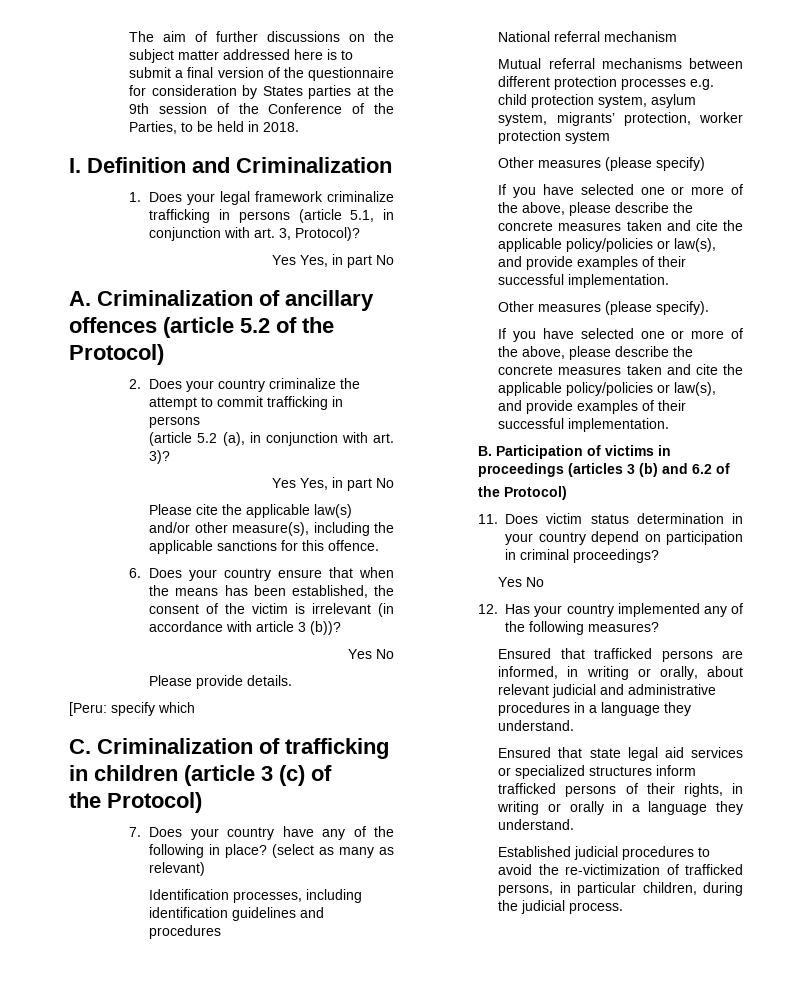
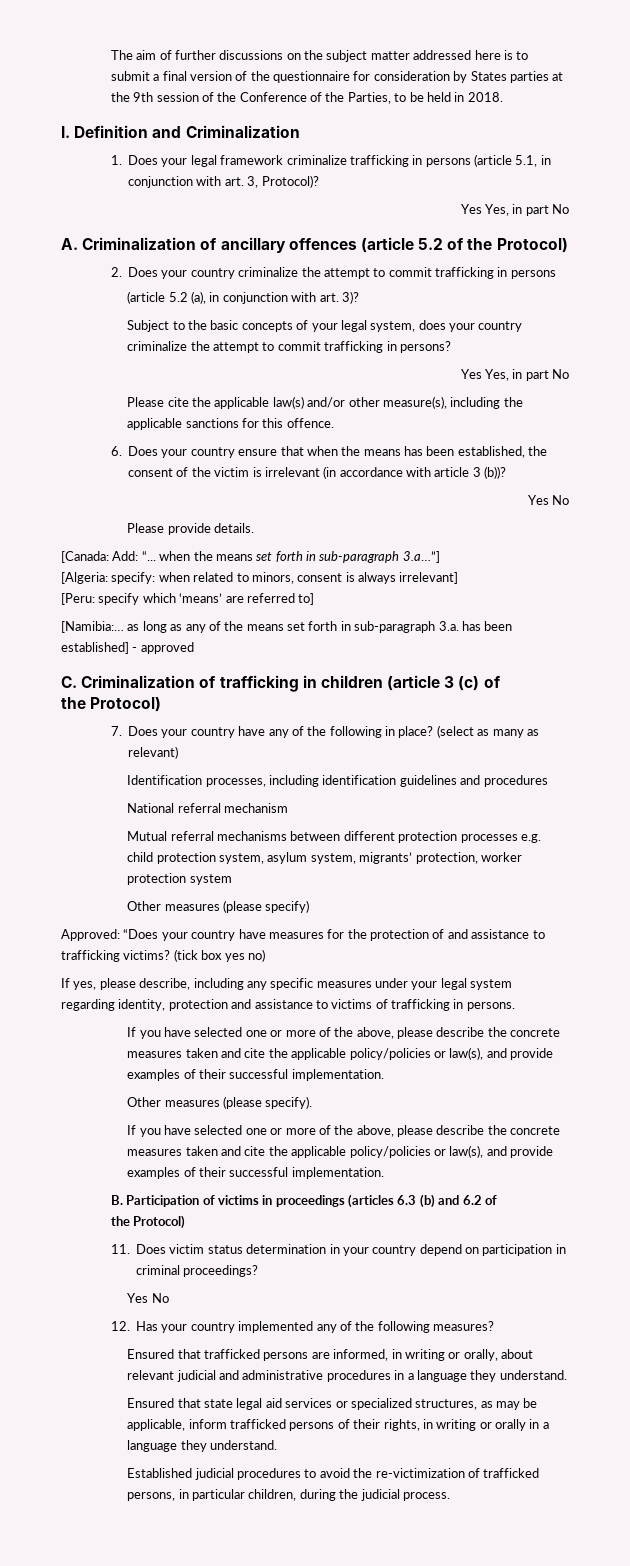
(171, 457) none -> [127,320,523,332] [127,341,451,353] // Subject to the basic concepts of your legal system, does your country criminalize the attempt to commit trafficking in persons?
[69,702,195,716] [Peru: specify which -> [61,551,440,563] [61,572,459,584] [61,593,315,605] [61,621,513,633] [61,642,194,654] [Canada: Add: “... when the means set forth in sub-paragraph 3.a…”] // [Algeria: specify: when related to minors, consent is always irrelevant] // [Peru: specify which ‘means’ are referred to] // [Namibia:… as long as any of the means set forth in sub-paragraph 3.a. has been established] - approved
(706, 164) none -> [61,929,545,941] [61,949,265,962] [61,978,513,990] [61,999,515,1011] // Approved: “Does your country have measures for the protection of and assistance to trafficking victims? (tick box yes no) // If yes, please describe, including any specific measures under your legal system regarding identity, protection and assistance to victims of trafficking in persons.
[627,464,636,474] 3 -> [397,1195,417,1205] 6.3
[589,766,653,776] structures -> [415,1398,538,1410] [127,1419,186,1431] structures, as may be applicable,

